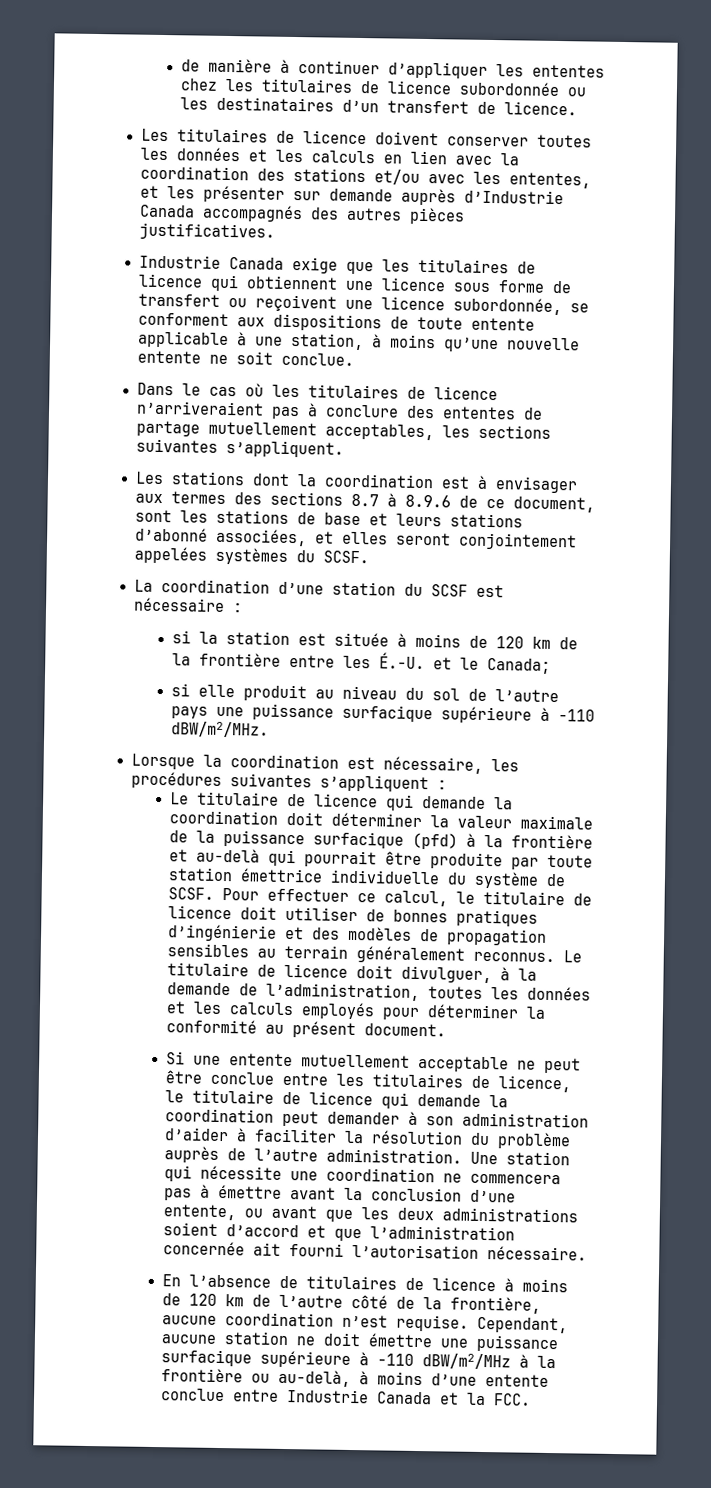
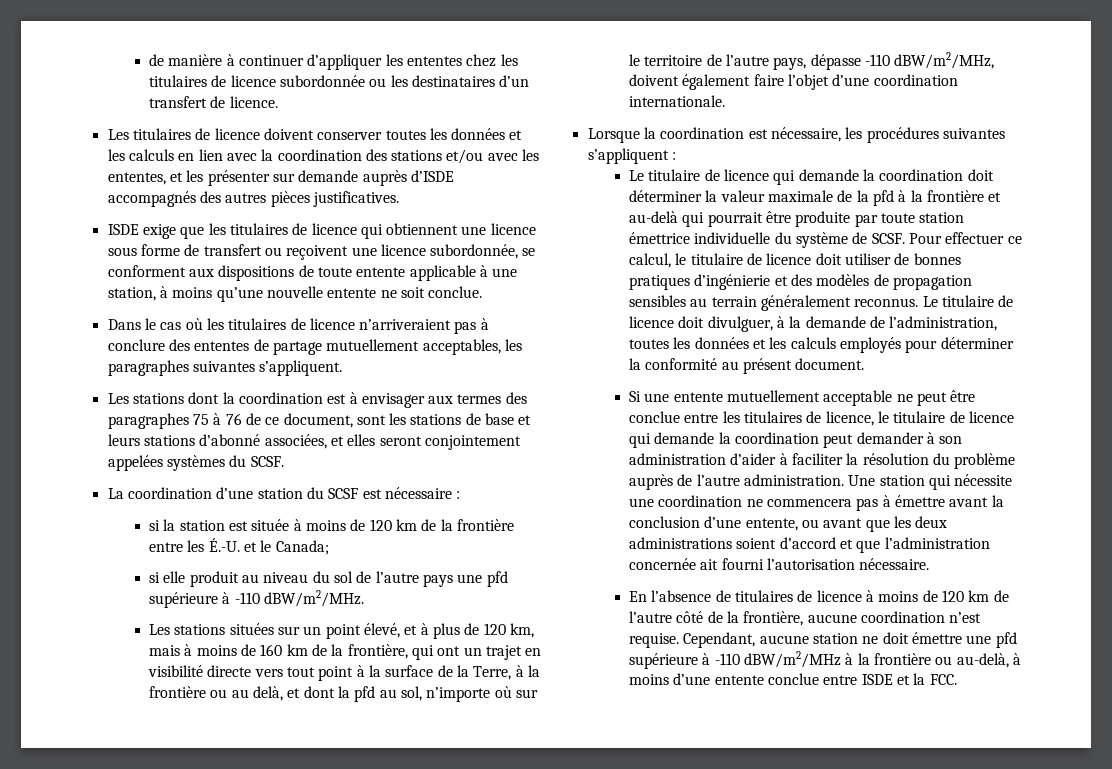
[463,189,564,205] [138,204,195,218] d’Industrie Canada -> [410,170,454,182] d’ISDE
[138,254,284,270] Industrie Canada -> [107,224,139,235] ISDE
[477,424,551,439] sections -> [107,360,189,376] paragraphes
[269,491,451,508] sections 8.7 à 8.9.6 -> [107,413,242,429] paragraphes 75 à 76
[251,703,433,723] puissance surfacique -> [486,571,508,587] pfd
(269, 729) none -> [148,623,534,639] [148,644,542,660] [147,665,540,681] [148,686,538,702] [628,52,995,70] [628,74,958,90] [628,95,725,107] // Les stations situées sur un point élevé, et à plus de 120 km, mais à moins de 160 km de la frontière, qui ont un trajet en visibilité directe vers tout point à la surface de la Terre, à la frontière ou au delà, et dont la pfd au sol, n’importe où sur le territoire de l’autre pays, dépasse -110 dBW/m2/MHz, doivent également faire l’objet d’une coordination internationale.
[222,829,458,850] puissance surfacique (pfd) -> [872,190,894,206] pfd
[475,1334,559,1353] [160,1349,252,1367] puissance surfacique -> [995,632,1017,648] pfd
[286,1389,432,1405] Industrie Canada -> [861,674,893,685] ISDE

